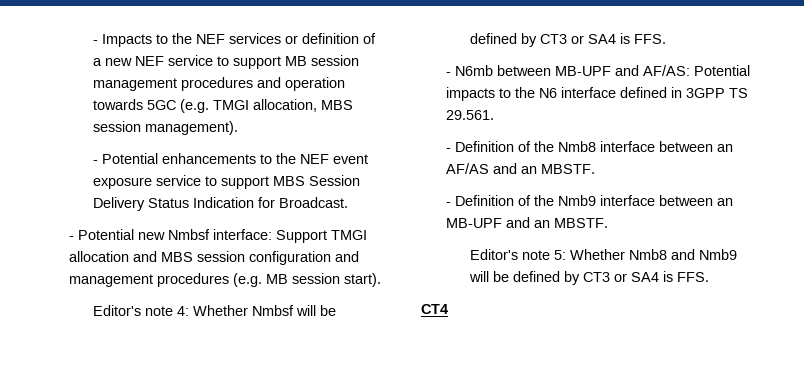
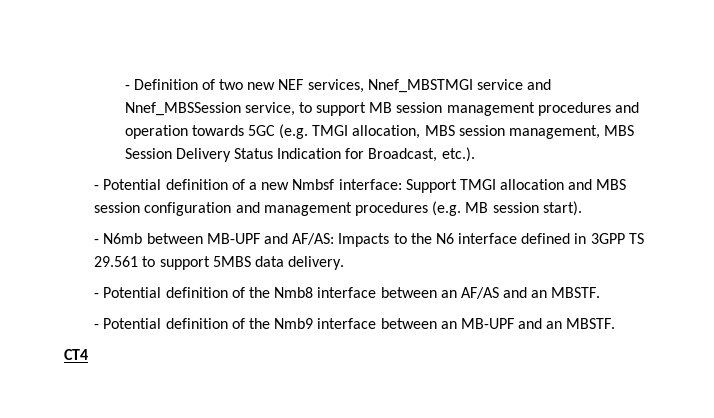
[93,33,377,47] [93,55,214,66] - Impacts to the NEF services or definition of a new NEF service -> [124,79,552,93] [124,102,295,116] - Definition of two new NEF services, Nnef_MBSTMGI service and Nnef_MBSSession service,
[145,121,239,135] [93,153,369,164] [93,175,270,189] management). // - Potential enhancements to the NEF event exposure service to support -> [509,125,601,139] management,
[279,197,349,208] [68,229,134,240] Broadcast. // - Potential -> [368,147,475,162] [94,179,258,190] Broadcast, etc.). // - Potential definition of a
[93,305,337,316] [470,33,667,47] // Editor's note 4: Whether Nmbsf will be defined by CT3 or SA4 is FFS. -> (582, 208) none
[693,65,750,76] [445,87,495,101] Potential impacts -> [338,233,390,247] Impacts
[445,110,494,120] [445,141,514,152] 29.561. // - Definition -> [94,256,345,270] [94,287,228,298] 29.561 to support 5MBS data delivery. // - Potential definition
[454,195,514,206] Definition -> [103,318,228,329] Potential definition
[470,249,738,260] [469,271,710,285] // Editor's note 5: Whether Nmb8 and Nmb9 will be defined by CT3 or SA4 is FFS. -> (616, 323) none

